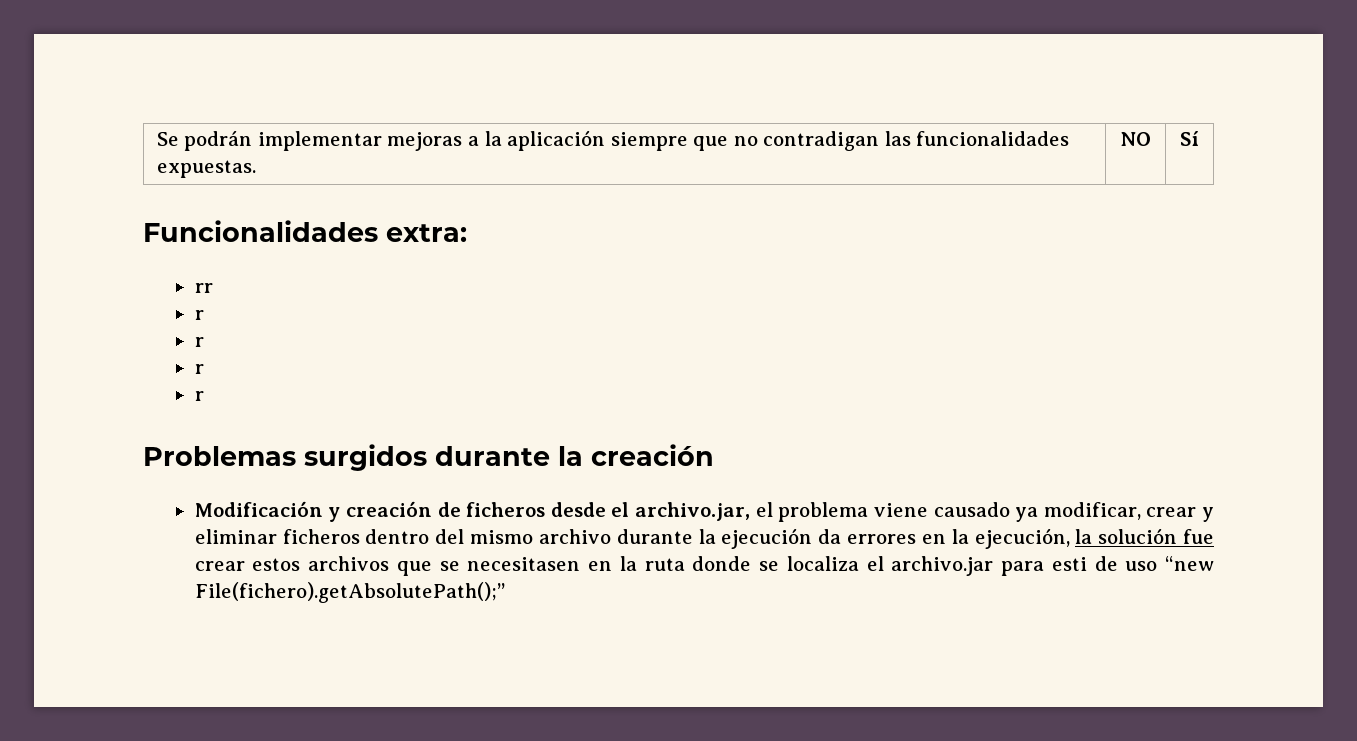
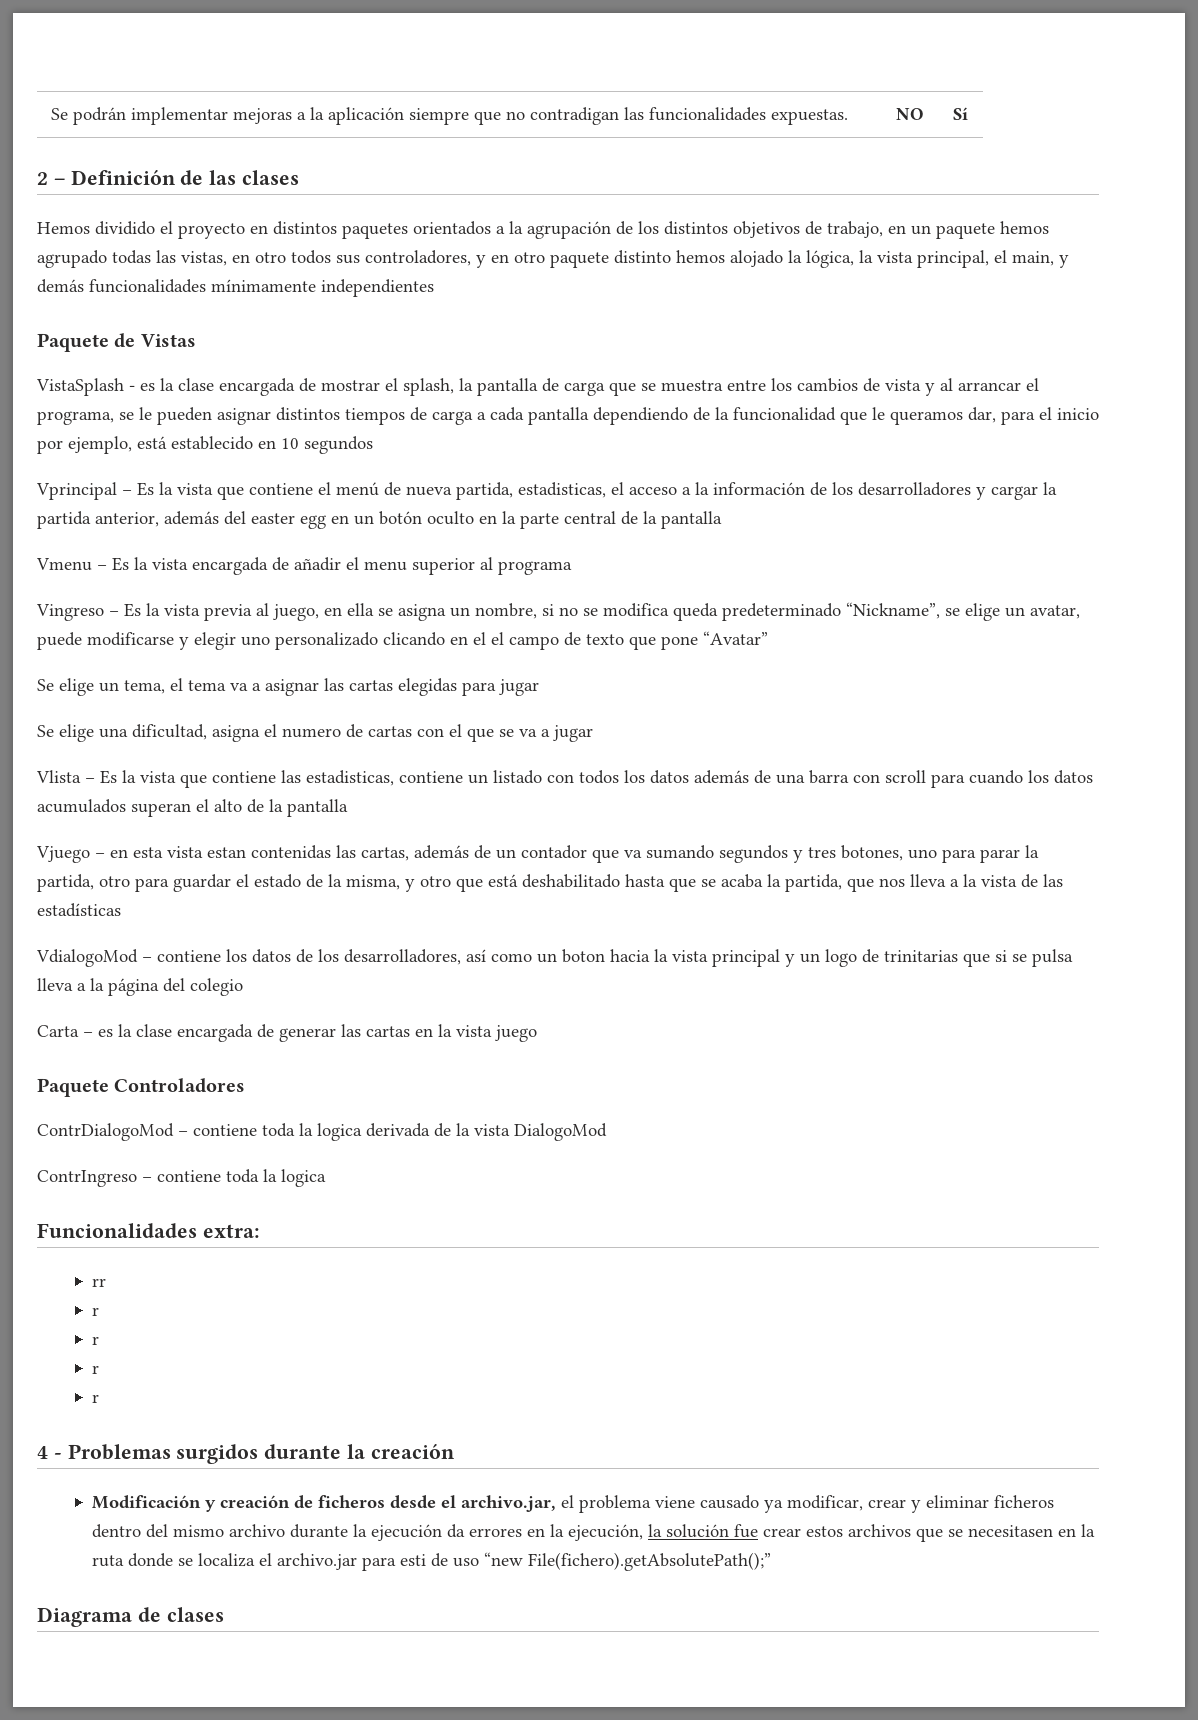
(1199, 138) none -> [37,170,300,185] [37,221,1049,239] [37,250,1069,268] [37,279,434,297] [37,333,196,352] [36,378,1039,396] [37,407,1099,425] [37,436,373,454] [36,482,1057,500] [37,511,722,529] [36,557,572,575] [36,602,1080,621] [37,631,768,650] [37,678,539,696] [37,724,593,742] [36,770,1093,788] [37,799,348,817] [36,845,1039,863] [37,874,1063,892] [37,903,121,917] [36,949,1073,967] [37,978,243,996] [37,1024,537,1042] [37,1078,246,1097] [37,1123,607,1141] [37,1169,326,1187] // 2 – Definición de las clases // Hemos dividido el proyecto en distintos paquetes orientados a la agrupación de los distintos objetivos de trabajo, en un paquete hemos agrupado todas las vistas, en otro todos sus controladores, y en otro paquete distinto hemos alojado la lógica, la vista principal, el main, y demás funcionalidades mínimamente independientes // Paquete de Vistas // VistaSplash - es la clase encargada de mostrar el splash, la pantalla de carga que se muestra entre los cambios de vista y al arrancar el programa, se le pueden asignar distintos tiempos de carga a cada pantalla dependiendo de la funcionalidad que le queramos dar, para el inicio por ejemplo, está establecido en 10 segundos // Vprincipal – Es la vista que contiene el menú de nueva partida, estadisticas, el acceso a la información de los desarrolladores y cargar la partida anterior, además del easter egg en un botón oculto en la parte central de la pantalla // Vmenu – Es la vista encargada de añadir el menu superior al programa // Vingreso – Es la vista previa al juego, en ella se asigna un nombre, si no se modifica queda predeterminado “Nickname”, se elige un avatar, puede modificarse y elegir uno personalizado clicando en el el campo de texto que pone “Avatar” // Se elige un tema, el tema va a asignar las cartas elegidas para jugar // Se elige una dificultad, asigna el numero de cartas con el que se va a jugar // Vlista – Es la vista que contiene las estadisticas, contiene un listado con todos los datos además de una barra con scroll para cuando los datos acumulados superan el alto de la pantalla // Vjuego – en esta vista estan contenidas las cartas, además de un contador que va sumando segundos y tres botones, uno para parar la partida, otro para guardar el estado de la misma, y otro que está deshabilitado hasta que se acaba la partida, que nos lleva a la vista de las estadísticas // VdialogoMod – contiene los datos de los desarrolladores, así como un boton hacia la vista principal y un logo de trinitarias que si se pulsa lleva a la página del colegio // Carta – es la clase encargada de generar las cartas en la vista juego // Paquete Controladores // ContrDialogoMod – contiene toda la logica derivada de la vista DialogoMod // ContrIngreso – contiene toda la logica
(204, 396) none -> [37,1446,62,1459] 4 -
(505, 592) none -> [37,1607,224,1627] // Diagrama de clases

